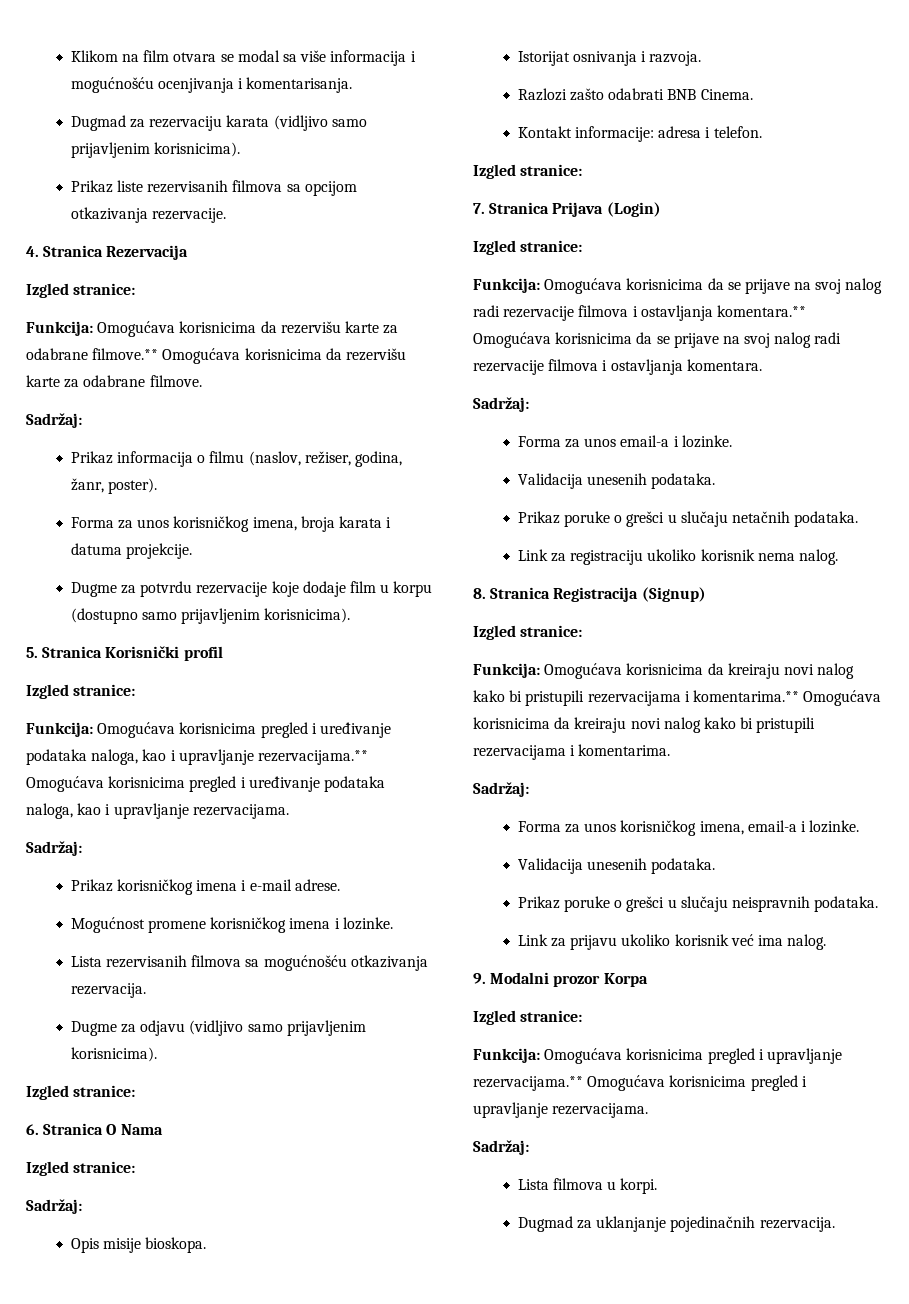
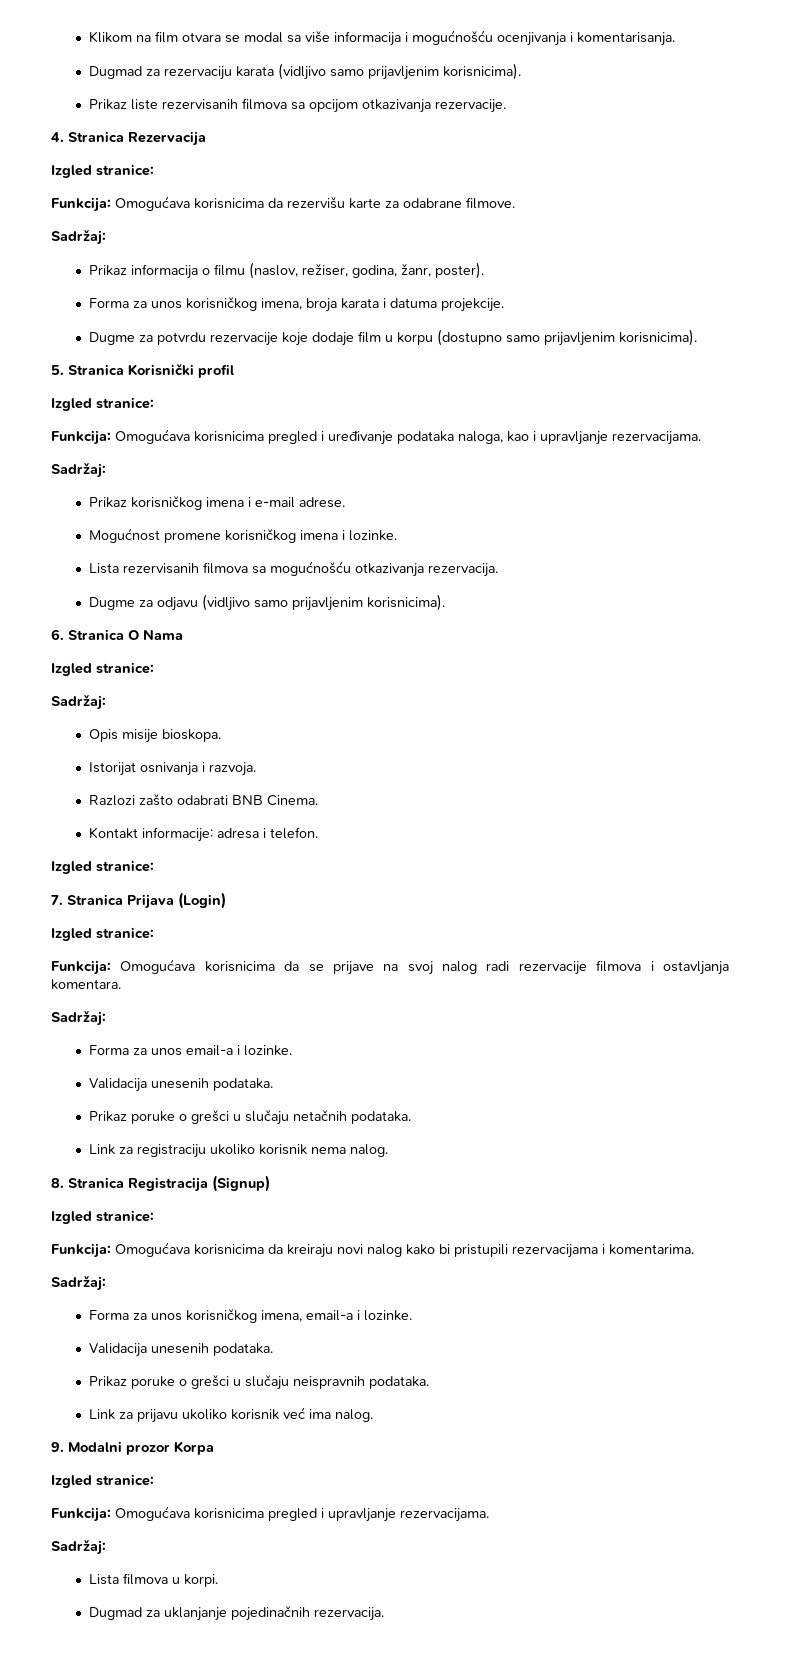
[92,348,406,364] [26,375,146,388] filmove.** Omogućava korisnicima da rezervišu karte za odabrane -> (462, 203) none
[257,750,368,765] [26,776,385,792] [26,803,189,819] rezervacijama.** Omogućava korisnicima pregled i uređivanje podataka naloga, kao i upravljanje -> (608, 438) none
[26,1085,136,1100] // Izgled stranice: -> (446, 602) none
[716,305,806,317] [473,332,842,348] [473,359,683,375] komentara.** Omogućava korisnicima da se prijave na svoj nalog radi rezervacije filmova i ostavljanja -> (729, 968) none
[692,690,882,706] [473,717,816,733] [473,745,576,760] komentarima.** Omogućava korisnicima da kreiraju novi nalog kako bi pristupili rezervacijama i -> (605, 1249) none
[473,1075,807,1091] [473,1102,548,1118] rezervacijama.** Omogućava korisnicima pregled i upravljanje -> (396, 1515) none

